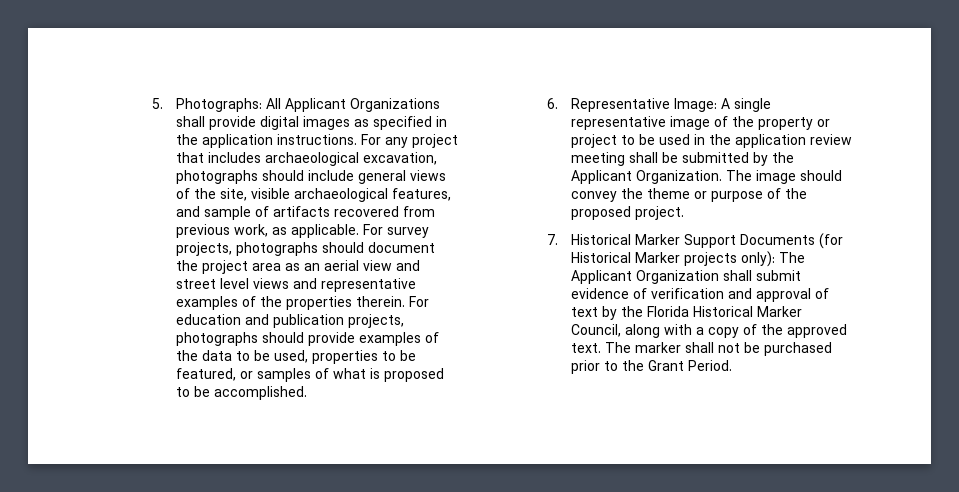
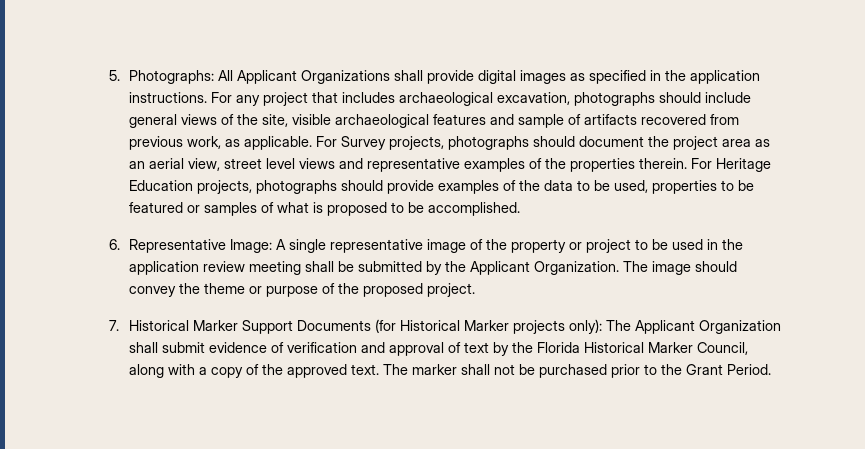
[392,188,452,201] features, -> [432,114,486,125] features
[387,227,430,238] survey -> [340,136,386,150] Survey
[363,260,421,271] view and -> [187,158,220,171] view,
[176,314,345,328] education and publication -> [715,158,771,172] [128,180,193,191] Heritage Education
[176,368,237,381] featured, -> [128,202,183,213] featured

